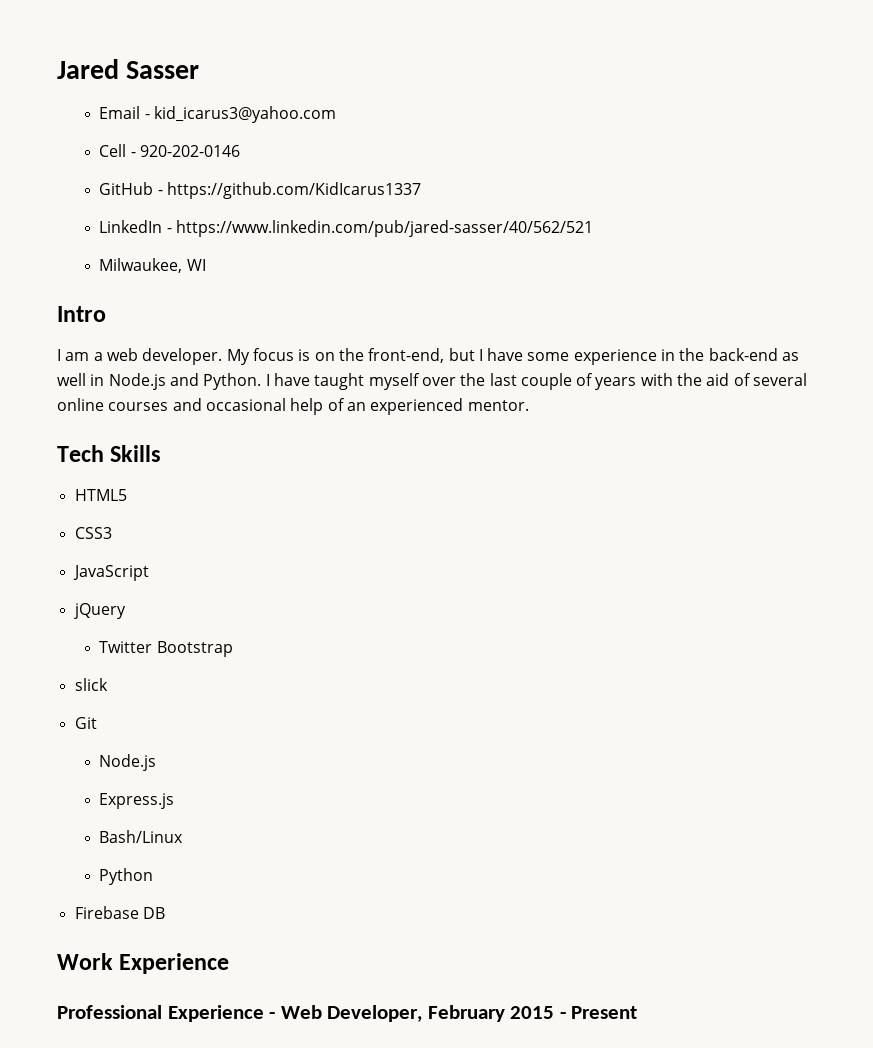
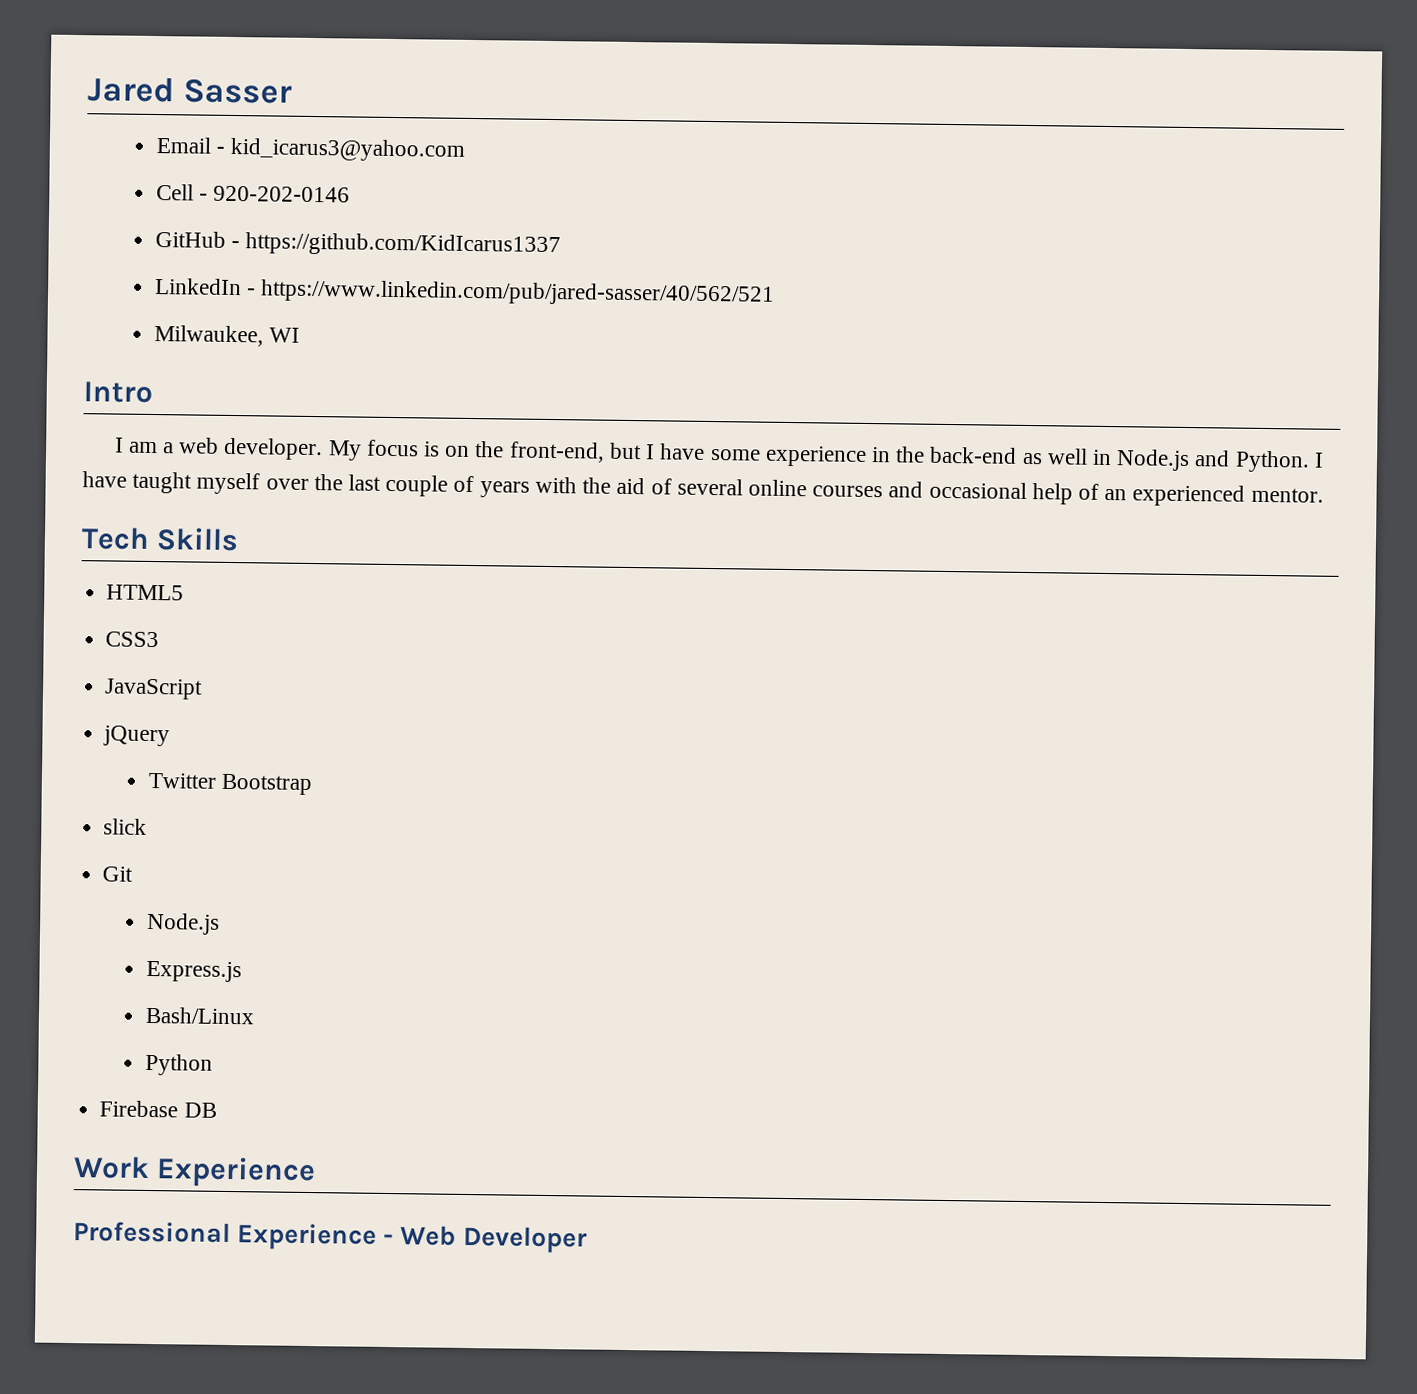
[327,1005,638,1022] Developer, February 2015 - Present -> [462,1225,588,1254] Developer

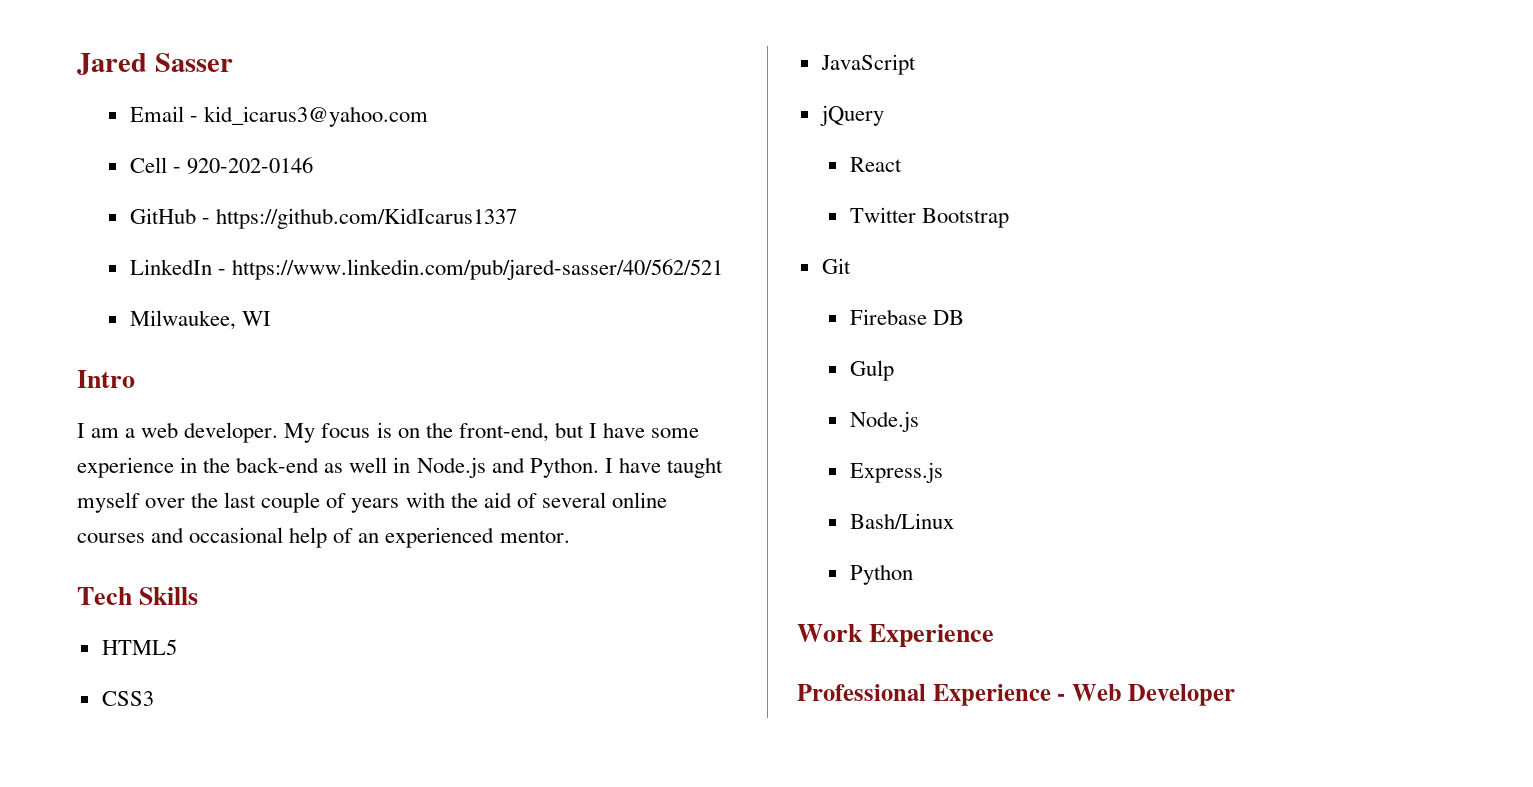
(171, 736) none -> [849,157,902,172] // React
[103,818,148,835] [102,866,134,882] slick // Git -> [821,258,851,274] [849,309,964,325] [849,360,894,381] Git // Firebase DB // Gulp
[99,1100,217,1118] // Firebase DB -> (913, 574) none

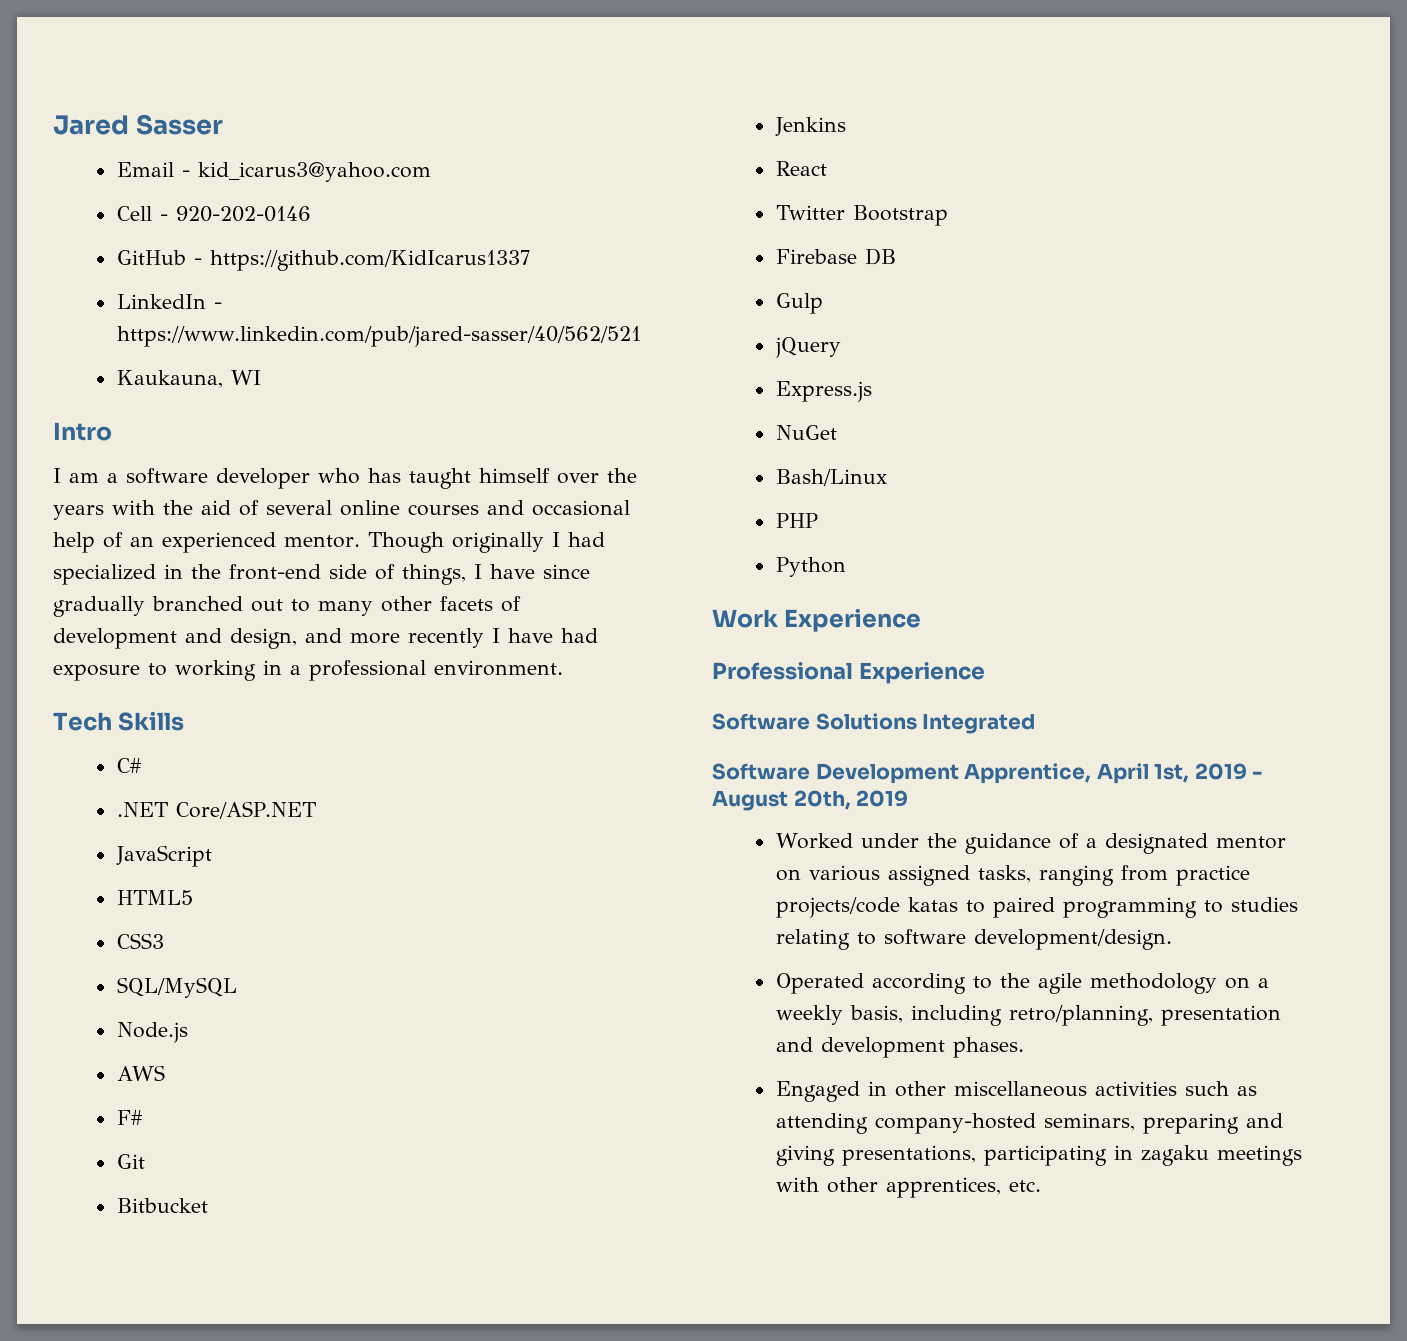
[129,310,236,330] Milwaukee, -> [116,370,223,388] Kaukauna,
[141,422,700,443] [77,457,723,478] [77,492,347,513] web developer. My focus is on the front-end, but I have some experience in the back-end as well in Node.js and Python. I have taught myself over the last couple of -> [126,468,637,489] software developer who has taught himself over the
[77,587,199,605] [101,639,177,655] [101,691,154,706] [820,54,916,75] [819,105,884,126] // Tech Skills // HTML5 // CSS3 // JavaScript // jQuery -> [367,532,605,553] [53,564,590,585] [53,596,521,617] [53,628,598,649] [53,660,563,681] [53,711,185,731] [116,758,142,773] [116,801,317,819] [115,845,212,867] [116,890,193,905] [116,933,164,949] [116,977,237,998] [116,1022,188,1043] [116,1065,166,1081] [116,1110,143,1125] [116,1154,145,1169] [116,1198,208,1213] [774,117,846,136] Though originally I had specialized in the front-end side of things, I have since gradually branched out to many other facets of development and design, and more recently I have had exposure to working in a professional environment. // Tech Skills // C# // .NET Core/ASP.NET // JavaScript // HTML5 // CSS3 // SQL/MySQL // Node.js // AWS // F# // Git // Bitbucket // Jenkins
[821,258,851,274] // Git -> (949, 215) none
[849,411,919,432] Node.js -> [774,337,841,358] jQuery
(943, 472) none -> [775,425,837,440] // NuGet
(954, 521) none -> [775,513,818,528] // PHP
[1057,684,1236,706] - Web Developer -> [712,713,1036,734] [712,763,1263,784] [712,790,909,811] [775,833,1287,854] [775,865,1250,886] [775,897,1298,918] [775,929,1172,950] [775,973,1269,994] [775,1005,1281,1026] [775,1037,1024,1058] [775,1081,1257,1102] [775,1113,1283,1134] [775,1145,1302,1166] [775,1177,1041,1198] // Software Solutions Integrated // Software Development Apprentice, April 1st, 2019 - August 20th, 2019 // Worked under the guidance of a designated mentor on various assigned tasks, ranging from practice projects/code katas to paired programming to studies relating to software development/design. // Operated according to the agile methodology on a weekly basis, including retro/planning, presentation and development phases. // Engaged in other miscellaneous activities such as attending company-hosted seminars, preparing and giving presentations, participating in zagaku meetings with other apprentices, etc.

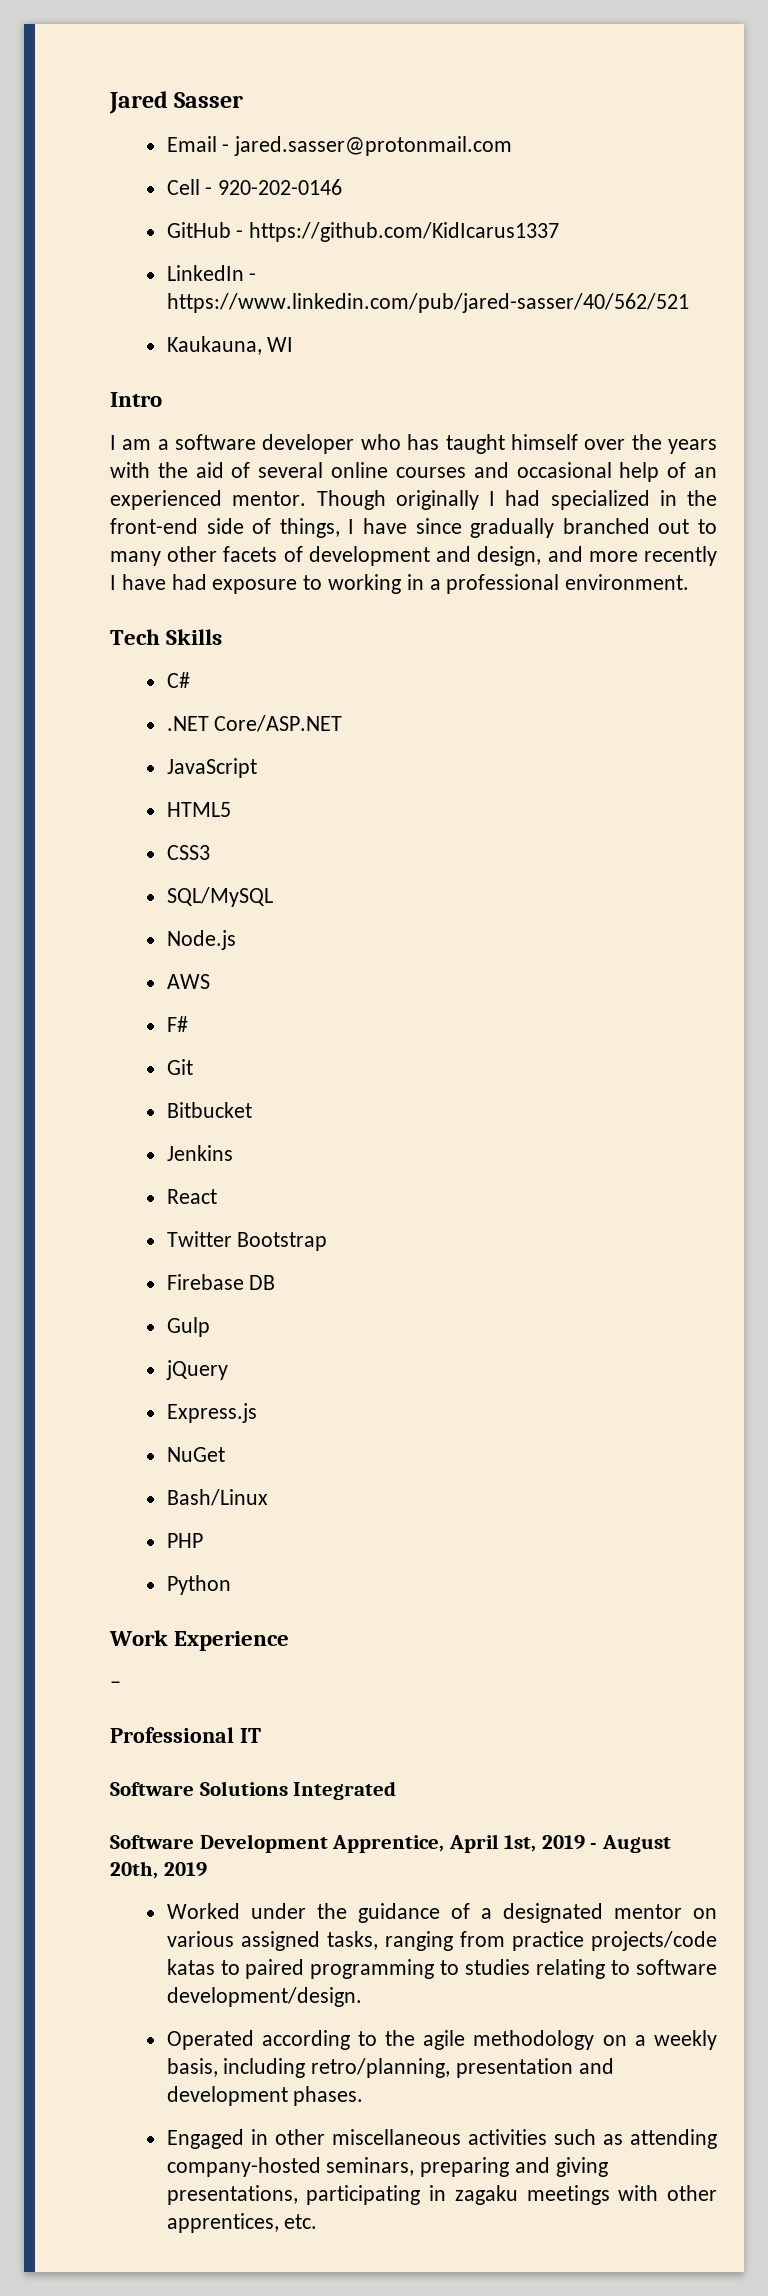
[197,162,431,182] kid_icarus3@yahoo.com -> [234,136,513,156] jared.sasser@protonmail.com
(922, 620) none -> [110,1681,121,1689] // –
[858,662,985,684] Experience -> [239,1728,261,1743] IT

